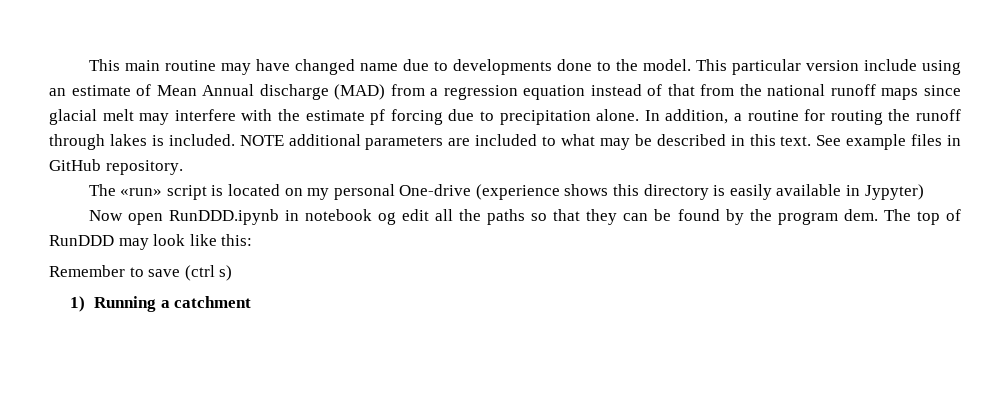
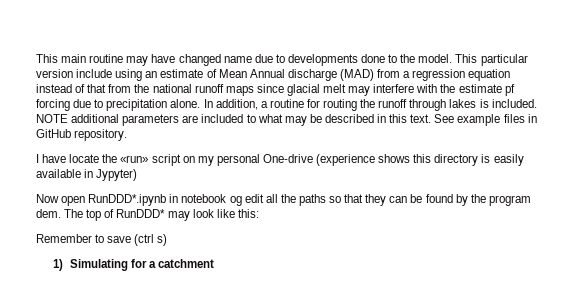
[88,184,280,200] The «run» script is located -> [36,154,181,166] I have locate the «run» script
[168,209,279,225] RunDDD.ipynb -> [88,194,167,206] RunDDD*.ipynb
[49,235,114,246] RunDDD -> [116,209,166,218] RunDDD*
[93,296,156,312] Running -> [69,259,147,271] Simulating for

